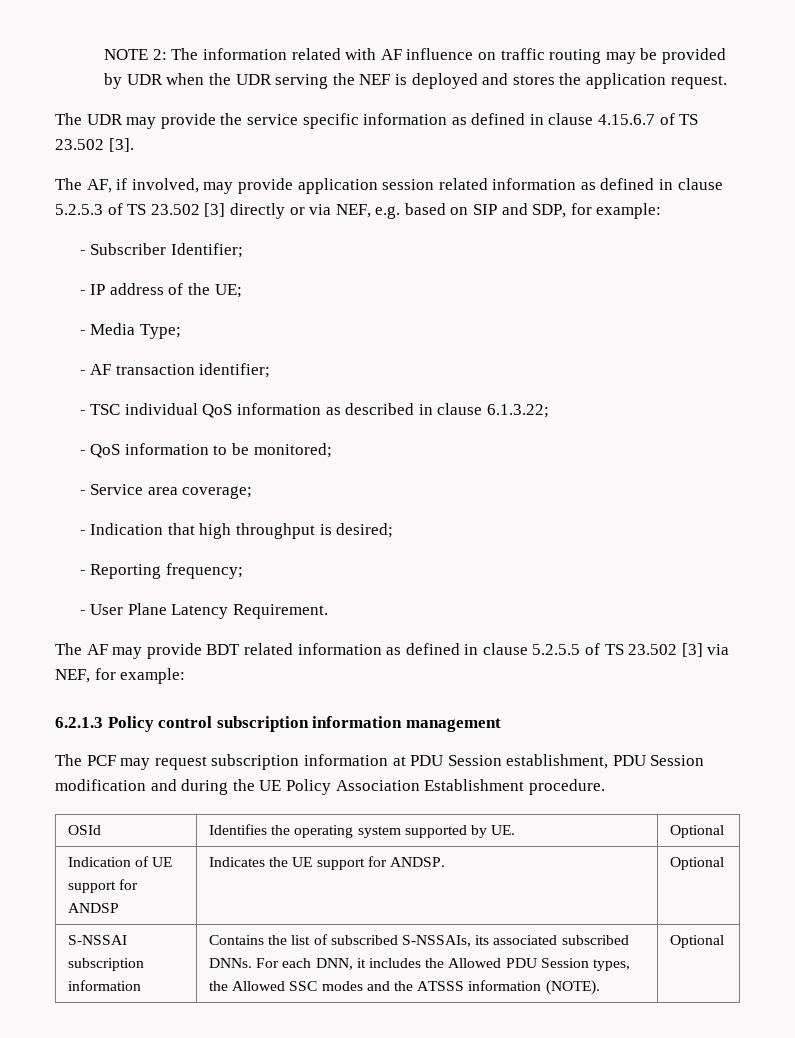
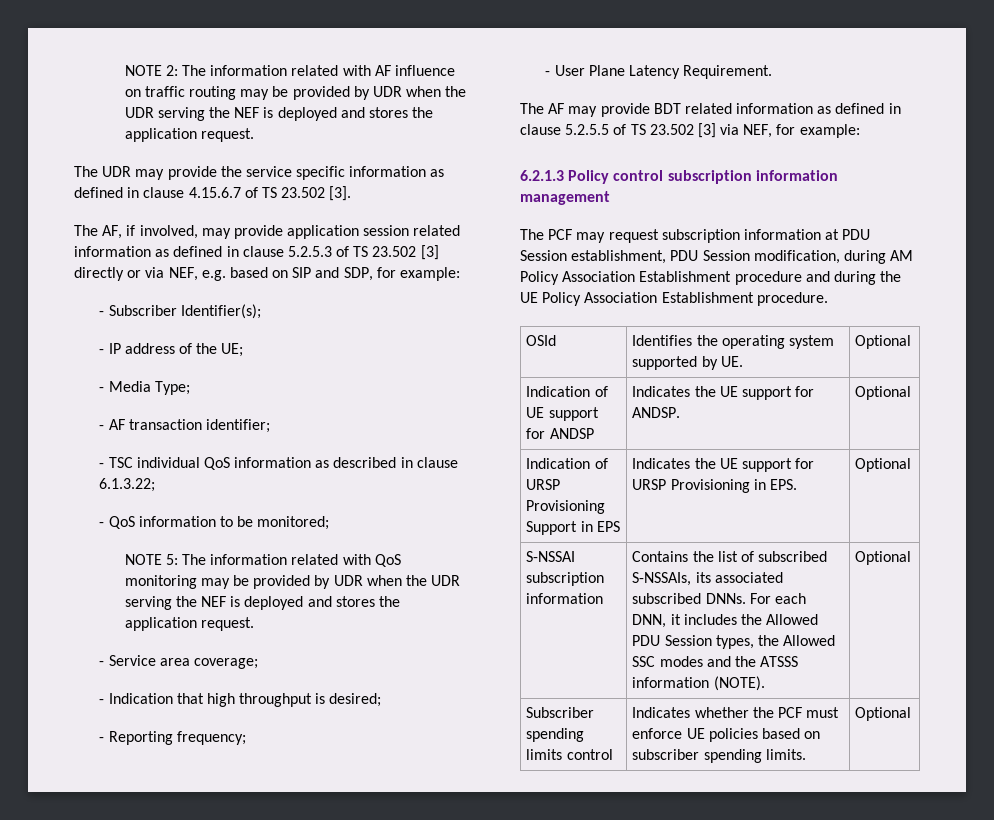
[170,243,243,258] Identifier; -> [180,304,261,319] Identifier(s);
(332, 450) none -> [124,554,401,567] [124,575,461,589] [124,596,400,610] [124,617,254,631] // NOTE 5: The information related with QoS monitoring may be provided by UDR when the UDR serving the NEF is deployed and stores the application request.
[55,779,146,791] modification -> [753,250,914,264] [520,271,802,285] modification, during AM Policy Association Establishment procedure
(725, 863) none -> [526,458,608,469] [526,479,561,490] [526,500,606,514] [526,521,620,535] [632,458,815,472] [632,479,797,493] [855,458,912,472] // Indication of URSP Provisioning Support in EPS | Indicates the UE support for URSP Provisioning in EPS. | Optional
(725, 941) none -> [526,707,595,718] [526,728,585,742] [526,749,613,760] [632,707,840,718] [632,728,821,742] [632,749,806,763] [855,707,912,721] // Subscriber spending limits control | Indicates whether the PCF must enforce UE policies based on subscriber spending limits. | Optional

